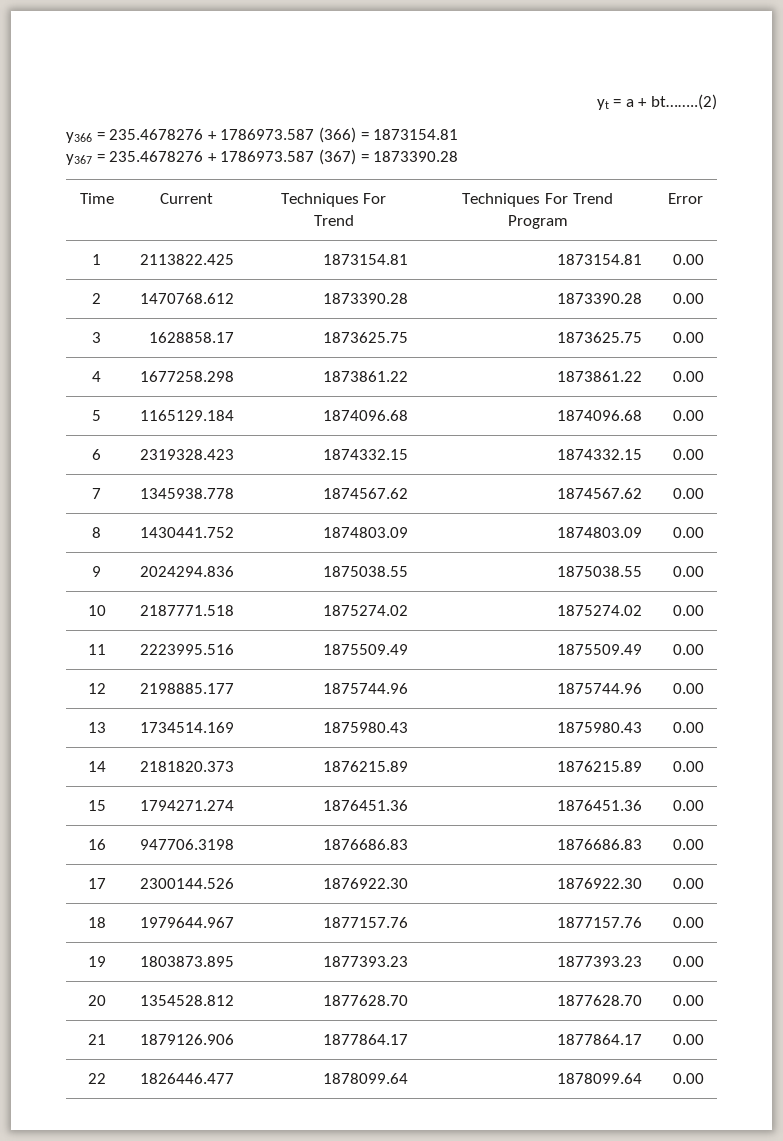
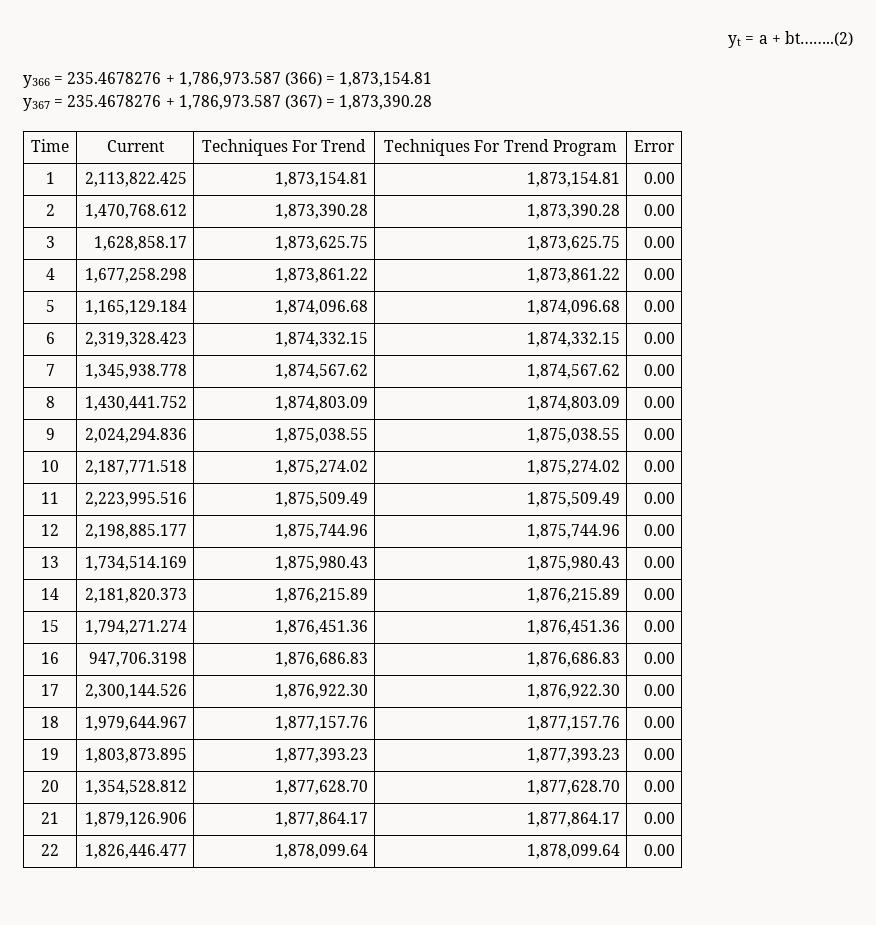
[220,129,315,140] 1786973.587 -> [178,72,281,87] 1,786,973.587
[373,129,459,140] 1873154.81 -> [339,72,433,87] 1,873,154.81
[220,151,315,162] 1786973.587 -> [178,95,281,110] 1,786,973.587
[373,151,459,162] 1873390.28 -> [339,95,433,110] 1,873,390.28
[140,254,235,265] [323,254,409,265] [557,254,643,265] 2113822.425 | 1873154.81 | 1873154.81 -> [84,172,187,187] [274,172,368,187] [526,172,620,187] 2,113,822.425 | 1,873,154.81 | 1,873,154.81
[140,293,235,304] [323,293,409,304] [557,293,643,304] 1470768.612 | 1873390.28 | 1873390.28 -> [84,204,187,219] [274,204,368,219] [526,204,620,219] 1,470,768.612 | 1,873,390.28 | 1,873,390.28
[149,332,235,343] [323,332,409,343] [557,332,643,343] 1628858.17 | 1873625.75 | 1873625.75 -> [93,236,187,251] [274,236,368,251] [526,236,620,251] 1,628,858.17 | 1,873,625.75 | 1,873,625.75
[140,371,235,382] [323,371,409,382] [557,371,643,382] 1677258.298 | 1873861.22 | 1873861.22 -> [84,268,187,283] [274,268,368,283] [526,268,620,283] 1,677,258.298 | 1,873,861.22 | 1,873,861.22
[140,410,235,421] [323,410,409,421] [557,410,643,421] 1165129.184 | 1874096.68 | 1874096.68 -> [84,300,187,315] [274,300,368,315] [526,300,620,315] 1,165,129.184 | 1,874,096.68 | 1,874,096.68
[140,449,235,460] [323,449,409,460] [557,449,643,460] 2319328.423 | 1874332.15 | 1874332.15 -> [84,332,187,347] [274,332,368,347] [526,332,620,347] 2,319,328.423 | 1,874,332.15 | 1,874,332.15
[140,488,235,499] [323,488,409,499] [557,488,643,499] 1345938.778 | 1874567.62 | 1874567.62 -> [84,364,187,379] [274,364,368,379] [526,364,620,379] 1,345,938.778 | 1,874,567.62 | 1,874,567.62
[140,527,235,538] [323,527,409,538] [557,527,643,538] 1430441.752 | 1874803.09 | 1874803.09 -> [84,396,187,411] [274,396,368,411] [526,396,620,411] 1,430,441.752 | 1,874,803.09 | 1,874,803.09
[140,566,235,577] [323,566,409,577] [557,566,643,577] 2024294.836 | 1875038.55 | 1875038.55 -> [84,428,187,443] [274,428,368,443] [526,428,620,443] 2,024,294.836 | 1,875,038.55 | 1,875,038.55
[140,605,235,616] [323,605,409,616] [557,605,643,616] 2187771.518 | 1875274.02 | 1875274.02 -> [84,460,187,475] [274,460,368,475] [526,460,620,475] 2,187,771.518 | 1,875,274.02 | 1,875,274.02
[140,644,235,655] [323,644,409,655] [557,644,643,655] 2223995.516 | 1875509.49 | 1875509.49 -> [84,492,187,507] [274,492,368,507] [526,492,620,507] 2,223,995.516 | 1,875,509.49 | 1,875,509.49
[140,683,235,694] [323,683,409,694] [557,683,643,694] 2198885.177 | 1875744.96 | 1875744.96 -> [84,524,187,539] [274,524,368,539] [526,524,620,539] 2,198,885.177 | 1,875,744.96 | 1,875,744.96
[140,722,235,733] [323,722,409,733] [557,722,643,733] 1734514.169 | 1875980.43 | 1875980.43 -> [84,556,187,571] [274,556,368,571] [526,556,620,571] 1,734,514.169 | 1,875,980.43 | 1,875,980.43
[140,761,235,772] [323,761,409,772] [557,761,643,772] 2181820.373 | 1876215.89 | 1876215.89 -> [84,588,187,603] [274,588,368,603] [526,588,620,603] 2,181,820.373 | 1,876,215.89 | 1,876,215.89
[140,800,235,811] [323,800,409,811] [557,800,643,811] 1794271.274 | 1876451.36 | 1876451.36 -> [84,620,187,635] [274,620,368,635] [526,620,620,635] 1,794,271.274 | 1,876,451.36 | 1,876,451.36
[140,839,235,850] [323,839,409,850] [557,839,643,850] 947706.3198 | 1876686.83 | 1876686.83 -> [88,652,187,667] [274,652,368,667] [526,652,620,667] 947,706.3198 | 1,876,686.83 | 1,876,686.83
[140,878,235,889] [323,878,409,889] [557,878,643,889] 2300144.526 | 1876922.30 | 1876922.30 -> [84,684,187,699] [274,684,368,699] [526,684,620,699] 2,300,144.526 | 1,876,922.30 | 1,876,922.30
[140,917,235,928] [323,917,409,928] [557,917,643,928] 1979644.967 | 1877157.76 | 1877157.76 -> [84,716,187,731] [274,716,368,731] [526,716,620,731] 1,979,644.967 | 1,877,157.76 | 1,877,157.76
[140,956,235,967] [323,956,409,967] [557,956,643,967] 1803873.895 | 1877393.23 | 1877393.23 -> [84,748,187,763] [274,748,368,763] [526,748,620,763] 1,803,873.895 | 1,877,393.23 | 1,877,393.23
[140,995,235,1006] [323,995,409,1006] [557,995,643,1006] 1354528.812 | 1877628.70 | 1877628.70 -> [84,780,187,795] [274,780,368,795] [526,780,620,795] 1,354,528.812 | 1,877,628.70 | 1,877,628.70
[140,1034,235,1045] [323,1034,409,1045] [557,1034,643,1045] 1879126.906 | 1877864.17 | 1877864.17 -> [84,812,187,827] [274,812,368,827] [526,812,620,827] 1,879,126.906 | 1,877,864.17 | 1,877,864.17
[140,1073,235,1084] [323,1073,409,1084] [557,1073,643,1084] 1826446.477 | 1878099.64 | 1878099.64 -> [84,844,187,859] [274,844,368,859] [526,844,620,859] 1,826,446.477 | 1,878,099.64 | 1,878,099.64

